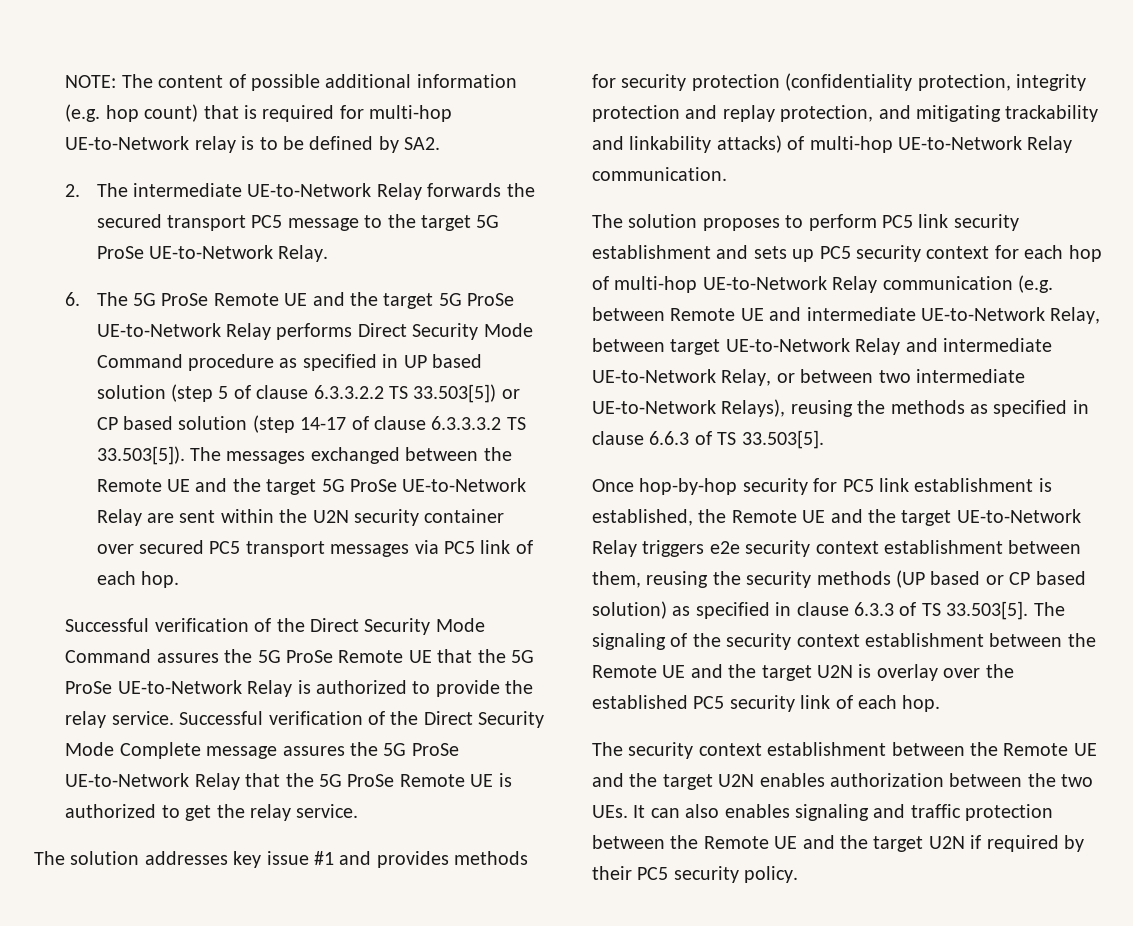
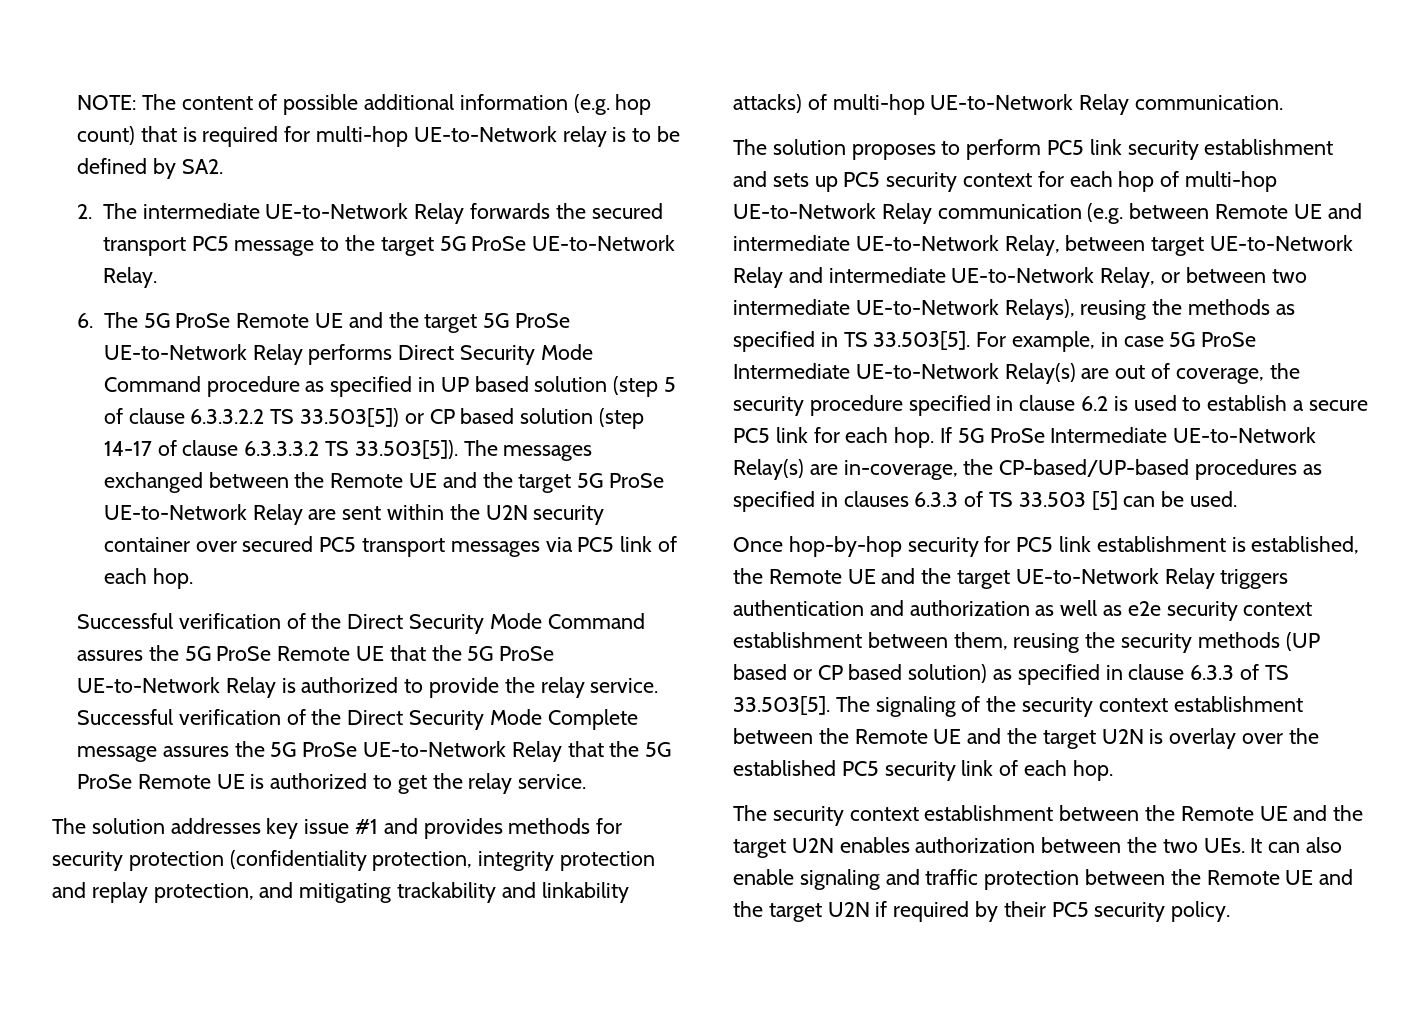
[592,430,824,449] clause 6.6.3 of TS 33.503[5]. -> [843,331,1257,352] [733,363,1300,384] [733,395,1368,416] [733,427,1317,448] [733,459,1322,480] [733,491,1238,512] TS 33.503[5]. For example, in case 5G ProSe Intermediate UE-to-Network Relay(s) are out of coverage, the security procedure specified in clause 6.2 is used to establish a secure PC5 link for each hop. If 5G ProSe Intermediate UE-to-Network Relay(s) are in-coverage, the CP-based/UP-based procedures as specified in clauses 6.3.3 of TS 33.503 [5] can be used.
(705, 548) none -> [733,600,1123,616] authentication and authorization as well as
[724,804,790,818] enables -> [733,869,794,885] enable

